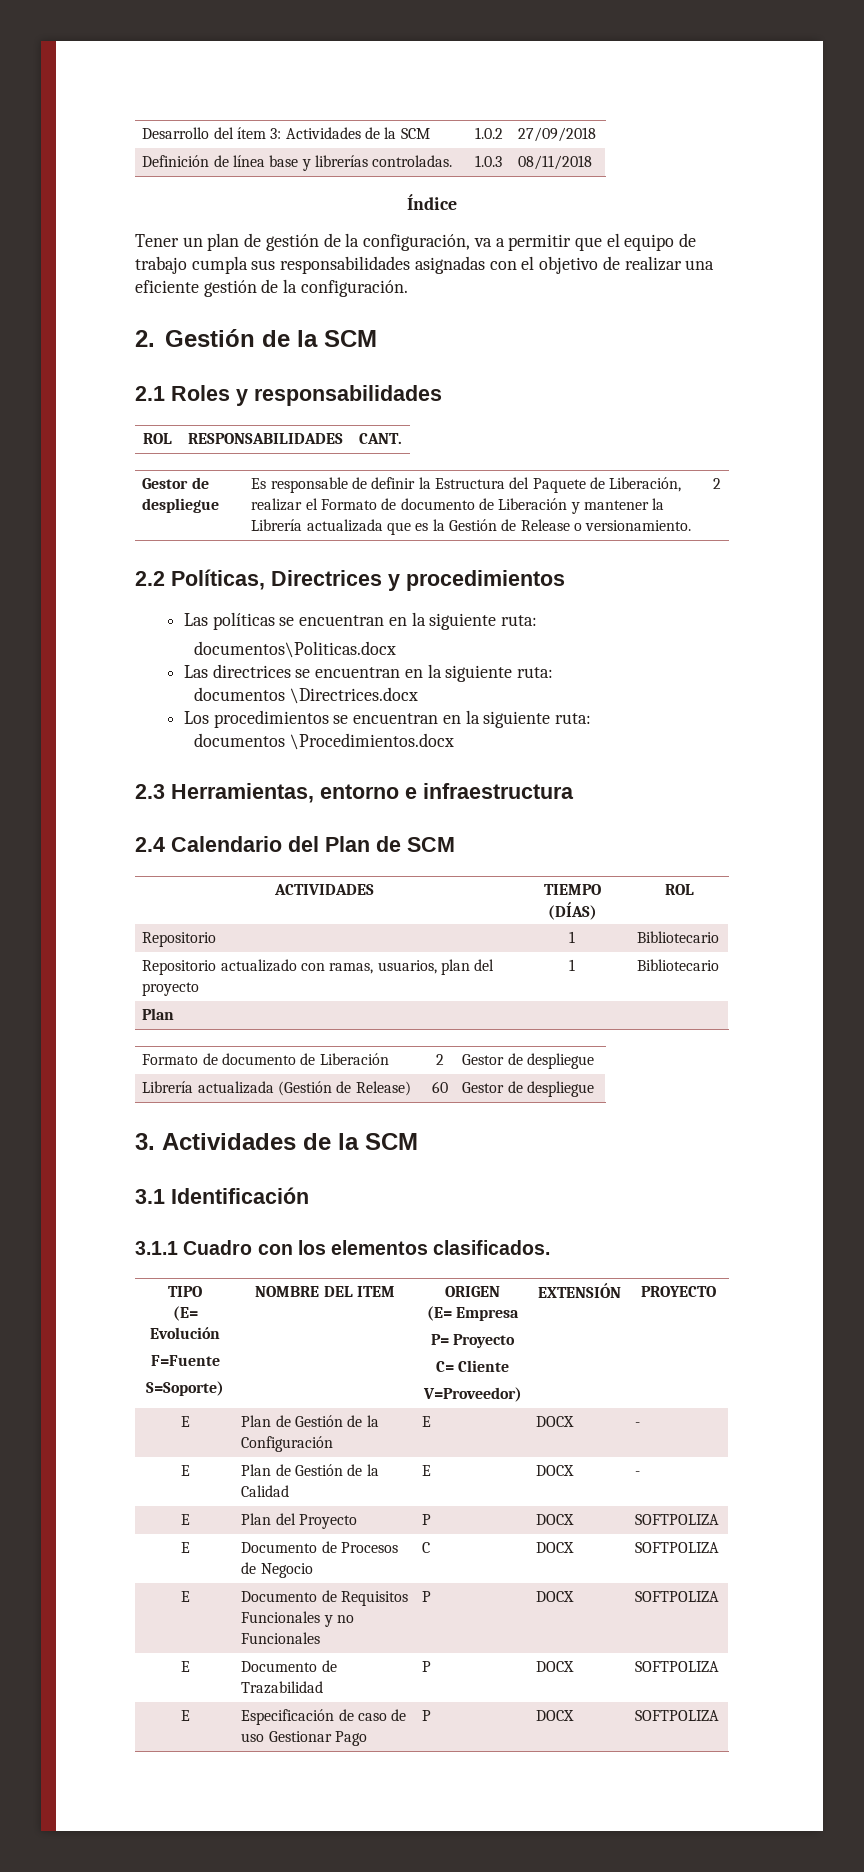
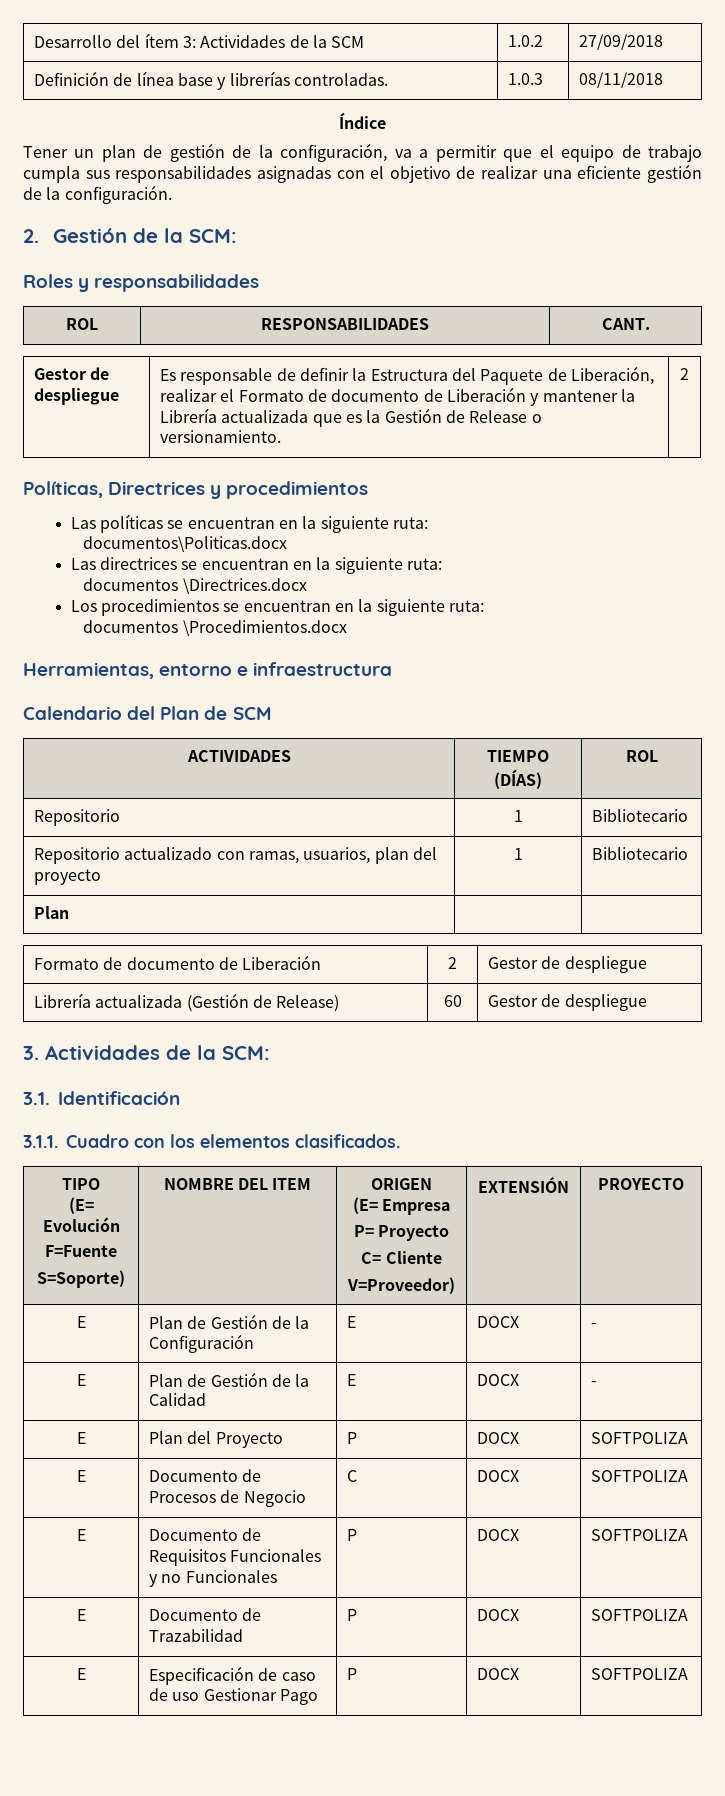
[323,330,377,347] [135,386,165,401] SCM // 2.1 -> [189,229,238,243] SCM: //
[135,571,165,586] 2.2 -> (689, 374) none
[135,784,165,799] 2.3 -> (347, 628) none
[135,837,165,852] 2.4 -> (393, 669) none
[365,1133,418,1150] [135,1189,165,1204] SCM // 3.1 -> [222,1046,270,1060] [23,1092,50,1105] SCM: // 3.1.
[135,1241,178,1255] 3.1.1 -> [23,1135,58,1148] 3.1.1.

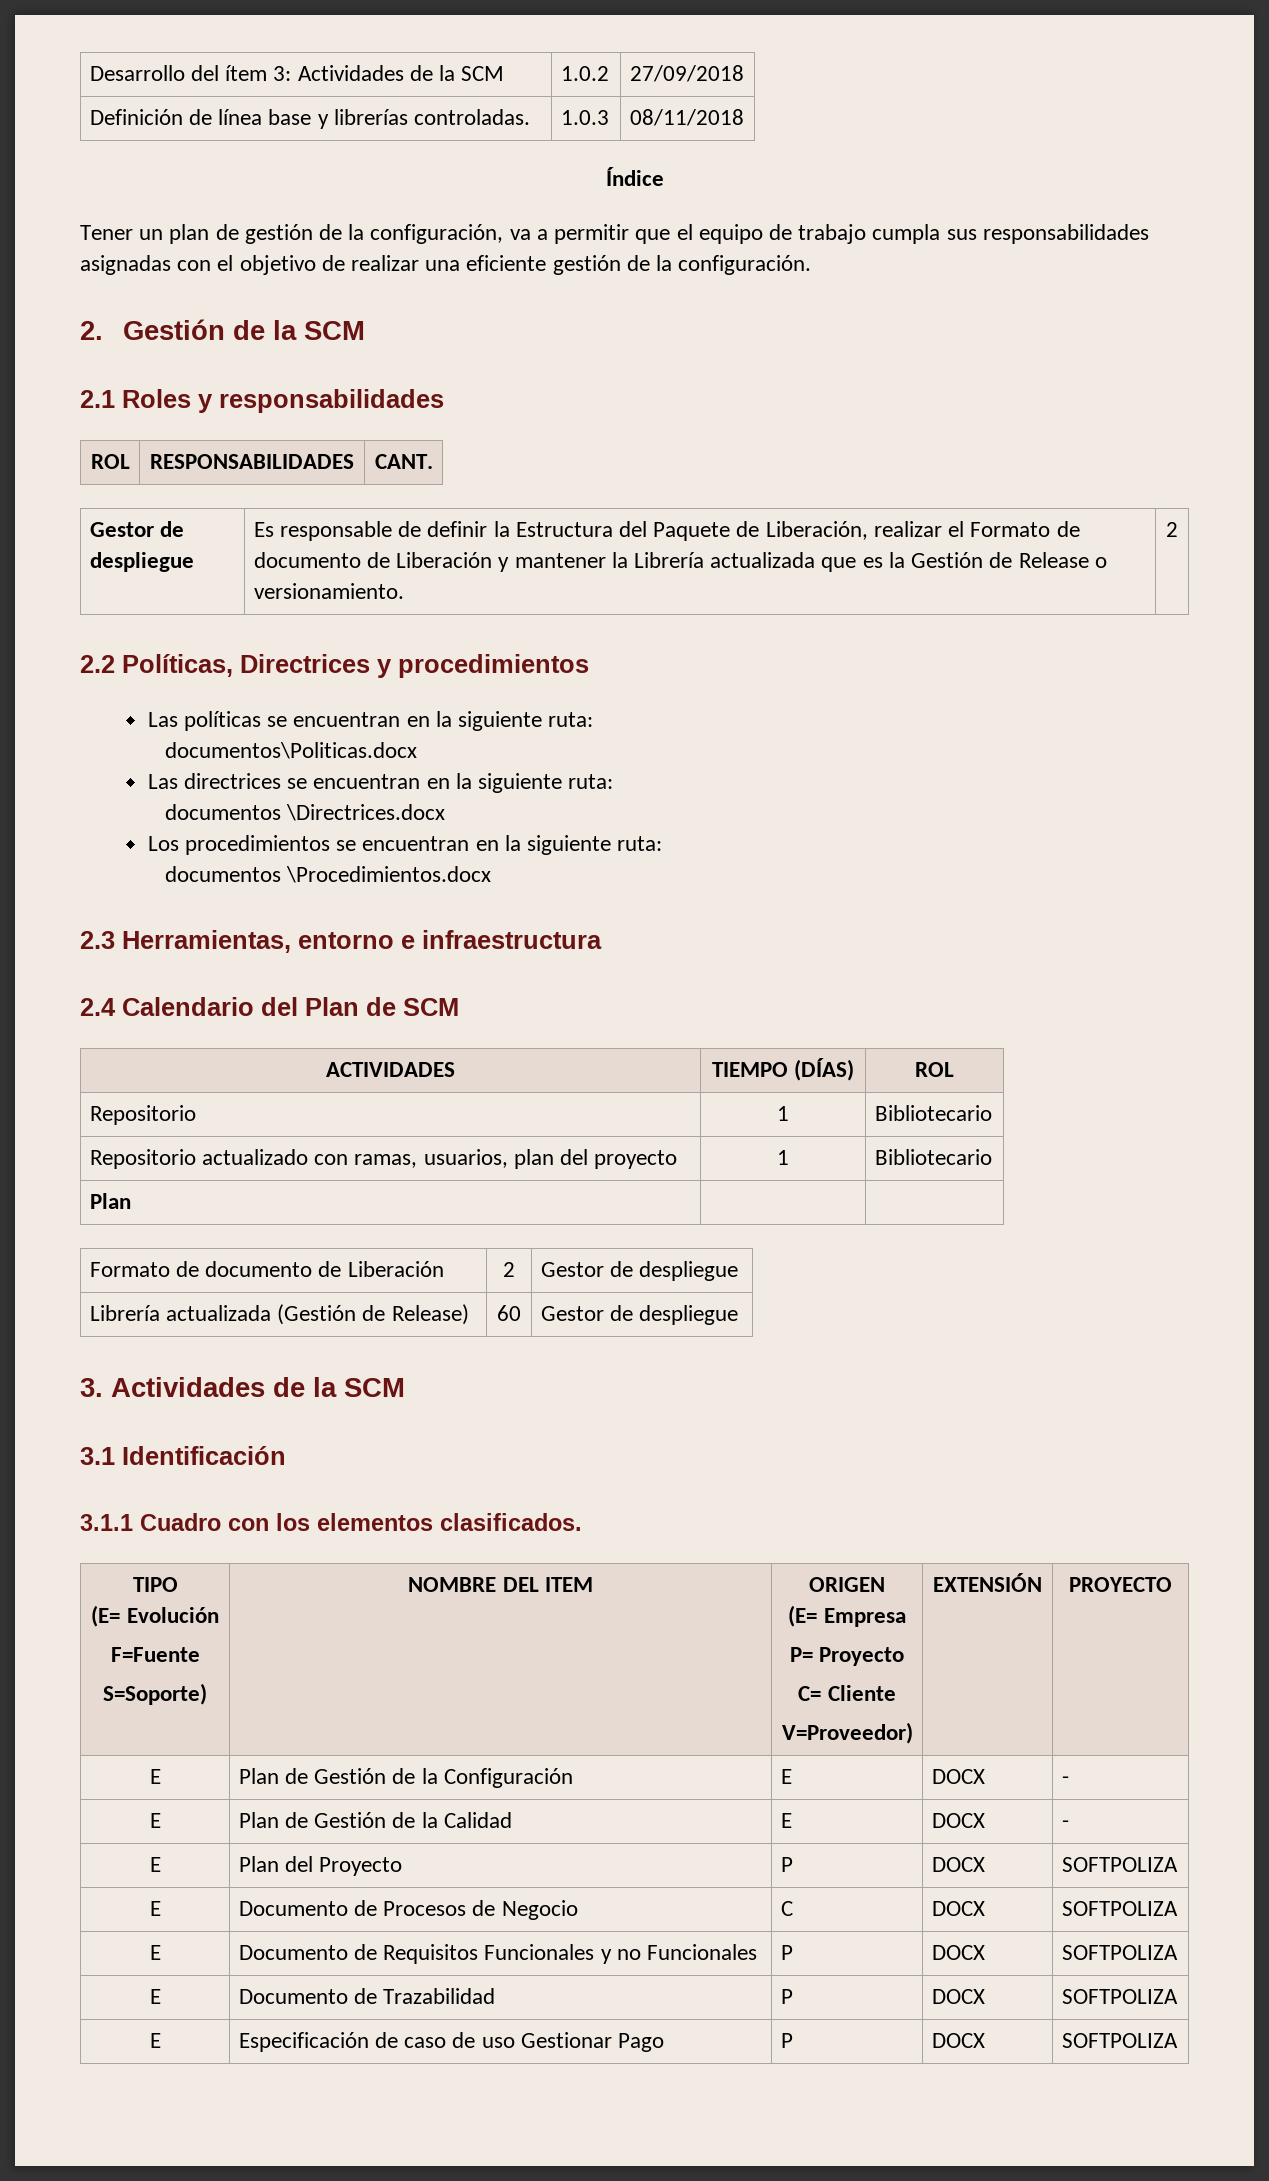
[189,229,238,243] SCM: // -> [303,321,365,340] [80,390,115,408] SCM // 2.1
(689, 374) none -> [80,655,115,673] 2.2
(347, 628) none -> [80,931,115,949] 2.3
(393, 669) none -> [80,998,116,1016] 2.4
[222,1046,270,1060] [23,1092,50,1105] SCM: // 3.1. -> [344,1378,405,1397] [80,1447,115,1465] SCM // 3.1
[23,1135,58,1148] 3.1.1. -> [80,1514,133,1531] 3.1.1

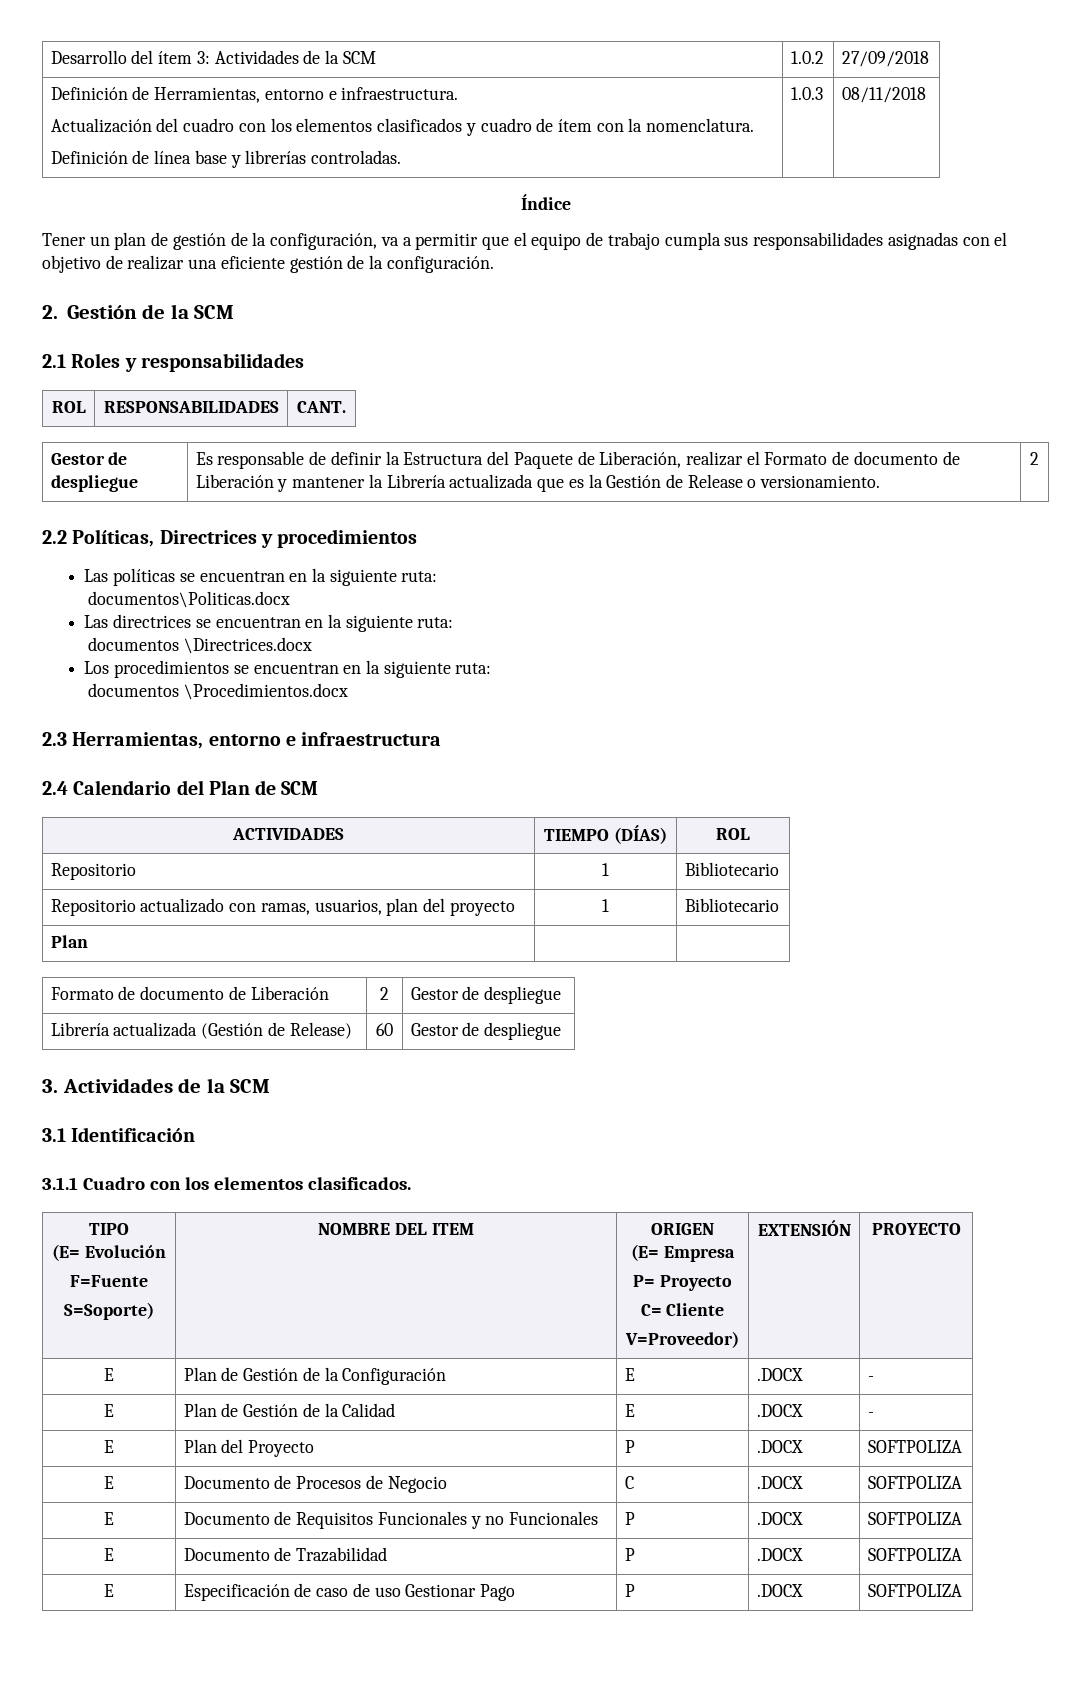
(212, 117) none -> [154,87,459,103] [50,118,755,136] [50,150,150,164] Herramientas, entorno e infraestructura. // Actualización del cuadro con los elementos clasificados y cuadro de ítem con la nomenclatura. // Definición de
[931,1769,985,1784] DOCX -> [756,1368,803,1381] .DOCX
[931,1813,985,1828] DOCX -> [756,1404,803,1417] .DOCX
[931,1857,985,1872] DOCX -> [756,1440,803,1453] .DOCX
[931,1901,985,1916] DOCX -> [756,1476,803,1489] .DOCX
[931,1945,985,1960] DOCX -> [756,1512,803,1525] .DOCX
[931,1989,985,2004] DOCX -> [756,1548,803,1561] .DOCX
[931,2033,985,2048] DOCX -> [756,1584,803,1597] .DOCX

